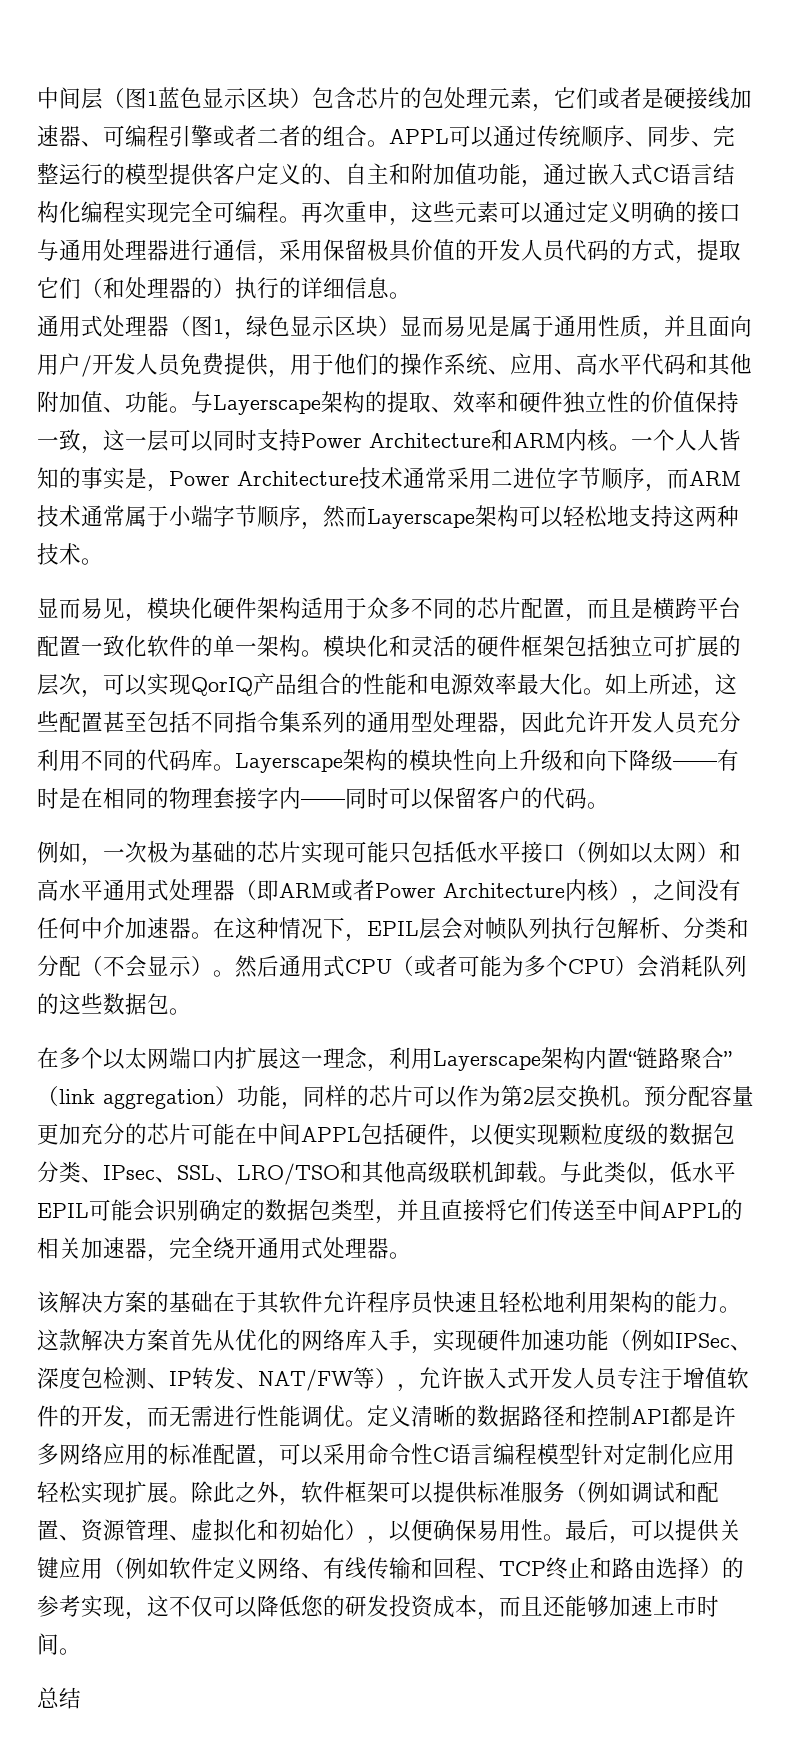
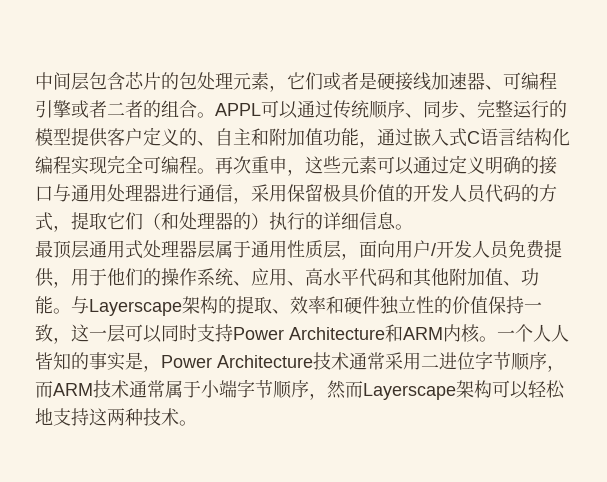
[103,87,312,109] （图1蓝色显示区块） -> (89, 81) none
[37,315,510,340] 通用式处理器（图1，绿色显示区块）显而易见是 -> [35,240,215,259] 最顶层通用式处理器层
[642,315,708,340] ，并且 -> [323,240,359,260] 层，
[37,597,741,622] [37,635,741,658] [37,673,737,698] [37,711,741,736] [37,749,739,773] [37,787,609,810] [37,841,741,866] [37,879,741,904] [37,917,749,942] [37,955,747,978] [37,993,191,1015] [37,1047,732,1072] [37,1085,754,1110] [37,1123,735,1148] [37,1161,736,1186] [37,1199,743,1224] [37,1237,411,1262] [37,1291,741,1314] [37,1329,752,1354] [37,1367,749,1392] [37,1405,736,1430] [37,1443,735,1468] [37,1481,719,1506] [37,1519,741,1544] [37,1557,744,1580] [37,1595,719,1620] [37,1633,81,1655] [37,1687,81,1709] // 显而易见，模块化硬件架构适用于众多不同的芯片配置，而且是横跨平台配置一致化软件的单一架构。模块化和灵活的硬件框架包括独立可扩展的层次，可以实现QorIQ产品组合的性能和电源效率最大化。如上所述，这些配置甚至包括不同指令集系列的通用型处理器，因此允许开发人员充分利用不同的代码库。Layerscape架构的模块性向上升级和向下降级——有时是在相同的物理套接字内——同时可以保留客户的代码。 // 例如，一次极为基础的芯片实现可能只包括低水平接口（例如以太网）和高水平通用式处理器（即ARM或者Power Architecture内核），之间没有任何中介加速器。在这种情况下，EPIL层会对帧队列执行包解析、分类和分配（不会显示）。然后通用式CPU（或者可能为多个CPU）会消耗队列的这些数据包。 // 在多个以太网端口内扩展这一理念，利用Layerscape架构内置“链路聚合”（link aggregation）功能，同样的芯片可以作为第2层交换机。预分配容量更加充分的芯片可能在中间APPL包括硬件，以便实现颗粒度级的数据包分类、IPsec、SSL、LRO/TSO和其他高级联机卸载。与此类似，低水平EPIL可能会识别确定的数据包类型，并且直接将它们传送至中间APPL的相关加速器，完全绕开通用式处理器。 // 该解决方案的基础在于其软件允许程序员快速且轻松地利用架构的能力。这款解决方案首先从优化的网络库入手，实现硬件加速功能（例如IPSec、深度包检测、IP转发、NAT/FW等），允许嵌入式开发人员专注于增值软件的开发，而无需进行性能调优。定义清晰的数据路径和控制API都是许多网络应用的标准配置，可以采用命令性C语言编程模型针对定制化应用轻松实现扩展。除此之外，软件框架可以提供标准服务（例如调试和配置、资源管理、虚拟化和初始化），以便确保易用性。最后，可以提供关键应用（例如软件定义网络、有线传输和回程、TCP终止和路由选择）的参考实现，这不仅可以降低您的研发投资成本，而且还能够加速上市时间。 // 总结 -> (197, 423) none

